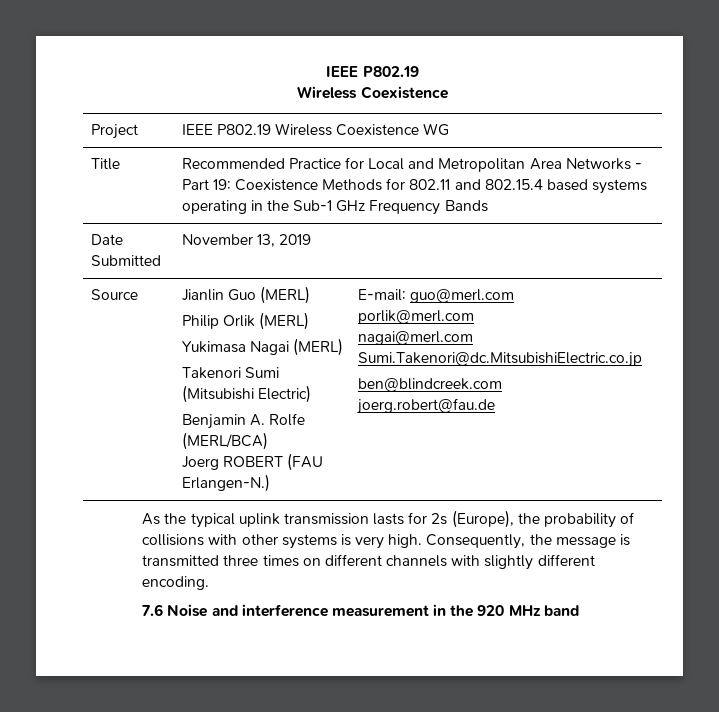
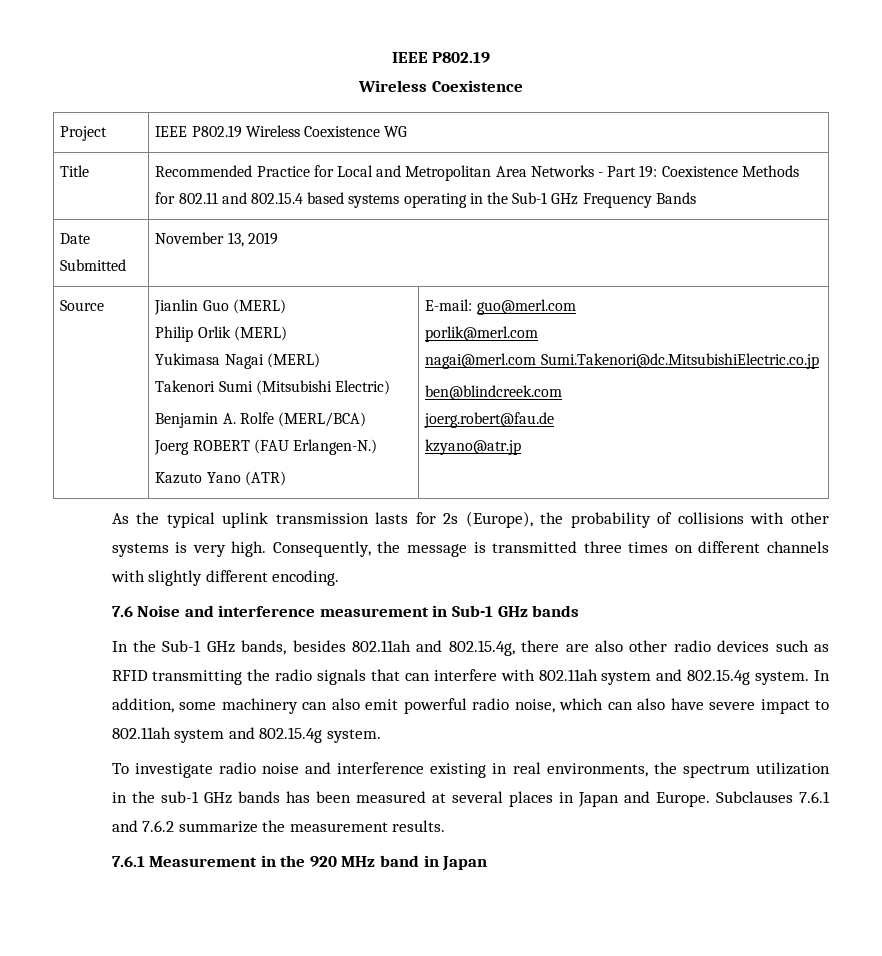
(270, 483) none -> [155,471,286,486] // Kazuto Yano (ATR)
(495, 406) none -> [425,439,522,455] // kzyano@atr.jp
(447, 610) none -> [452,605,580,617] [111,640,830,656] [111,669,831,685] [111,698,830,714] [111,727,381,743] [111,762,831,778] [111,791,831,807] [111,820,446,833] [111,855,276,867] Sub-1 GHz bands // In the Sub-1 GHz bands, besides 802.11ah and 802.15.4g, there are also other radio devices such as RFID transmitting the radio signals that can interfere with 802.11ah system and 802.15.4g system. In addition, some machinery can also emit powerful radio noise, which can also have severe impact to 802.11ah system and 802.15.4g system. // To investigate radio noise and interference existing in real environments, the spectrum utilization in the sub-1 GHz bands has been measured at several places in Japan and Europe. Subclauses 7.6.1 and 7.6.2 summarize the measurement results. // 7.6.1 Measurement in
(579, 610) none -> [423,855,488,871] in Japan

